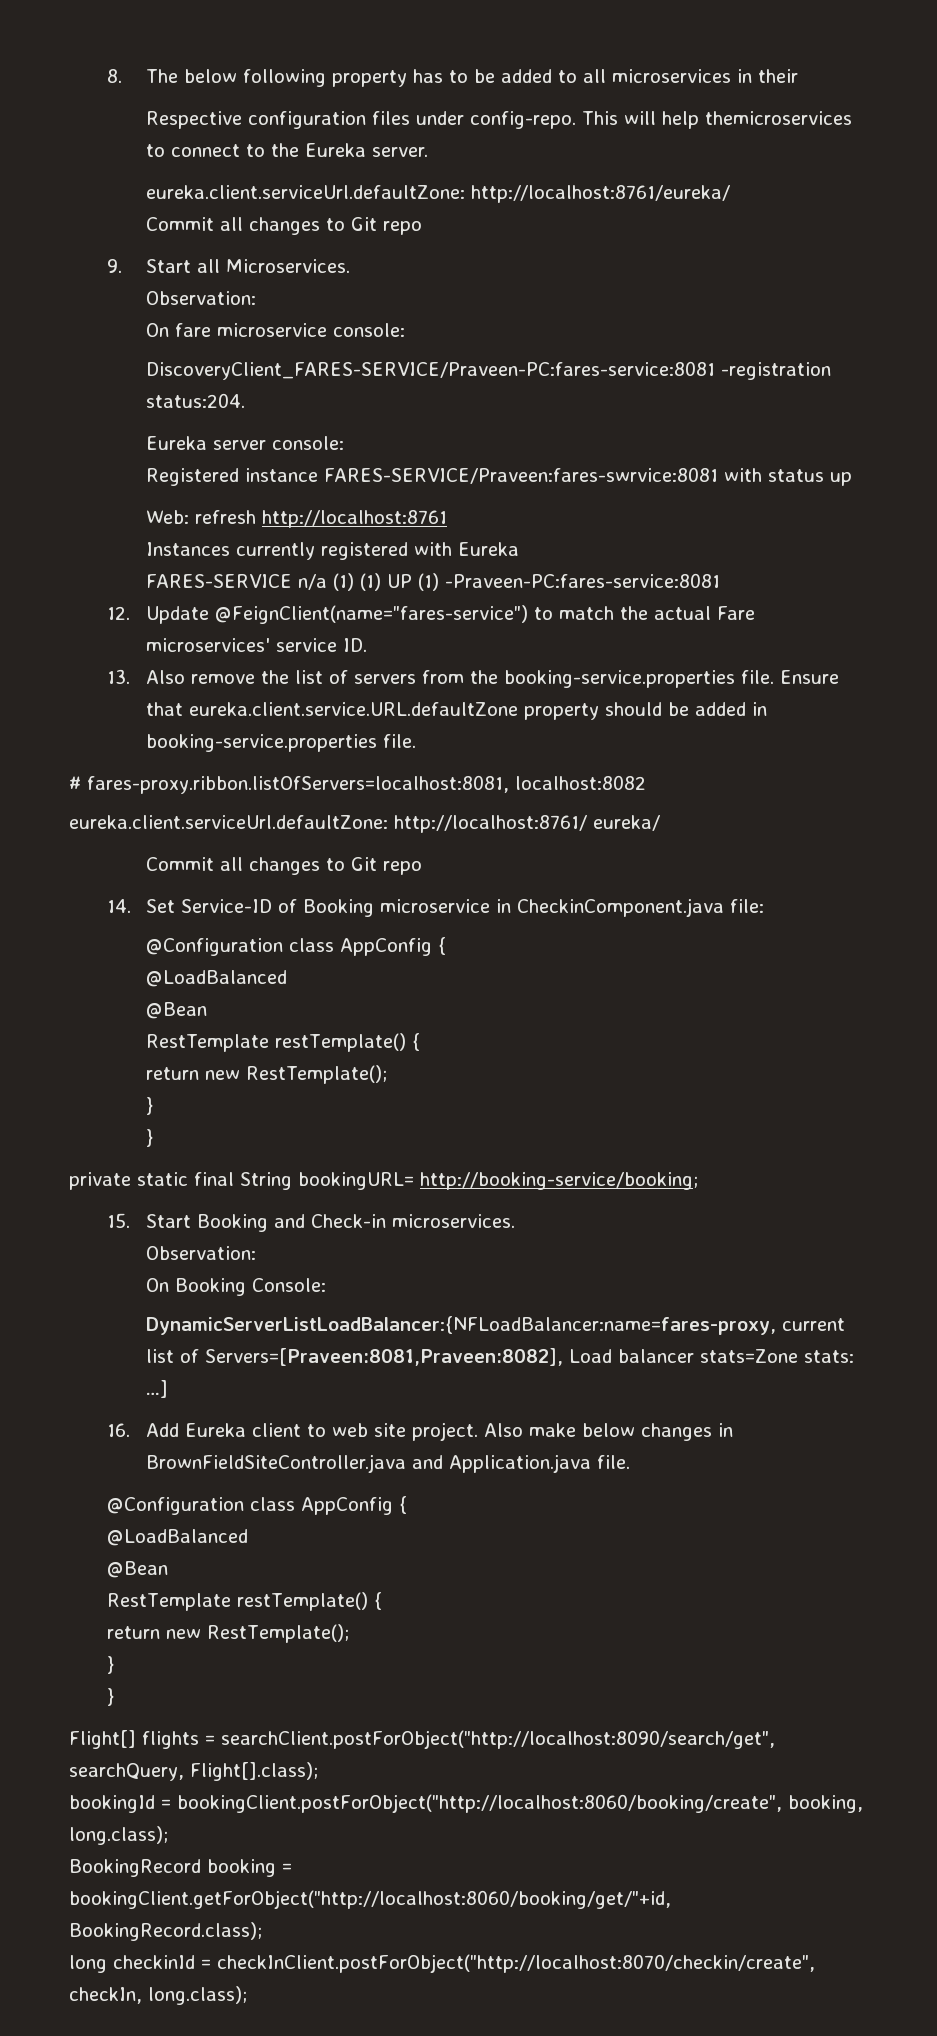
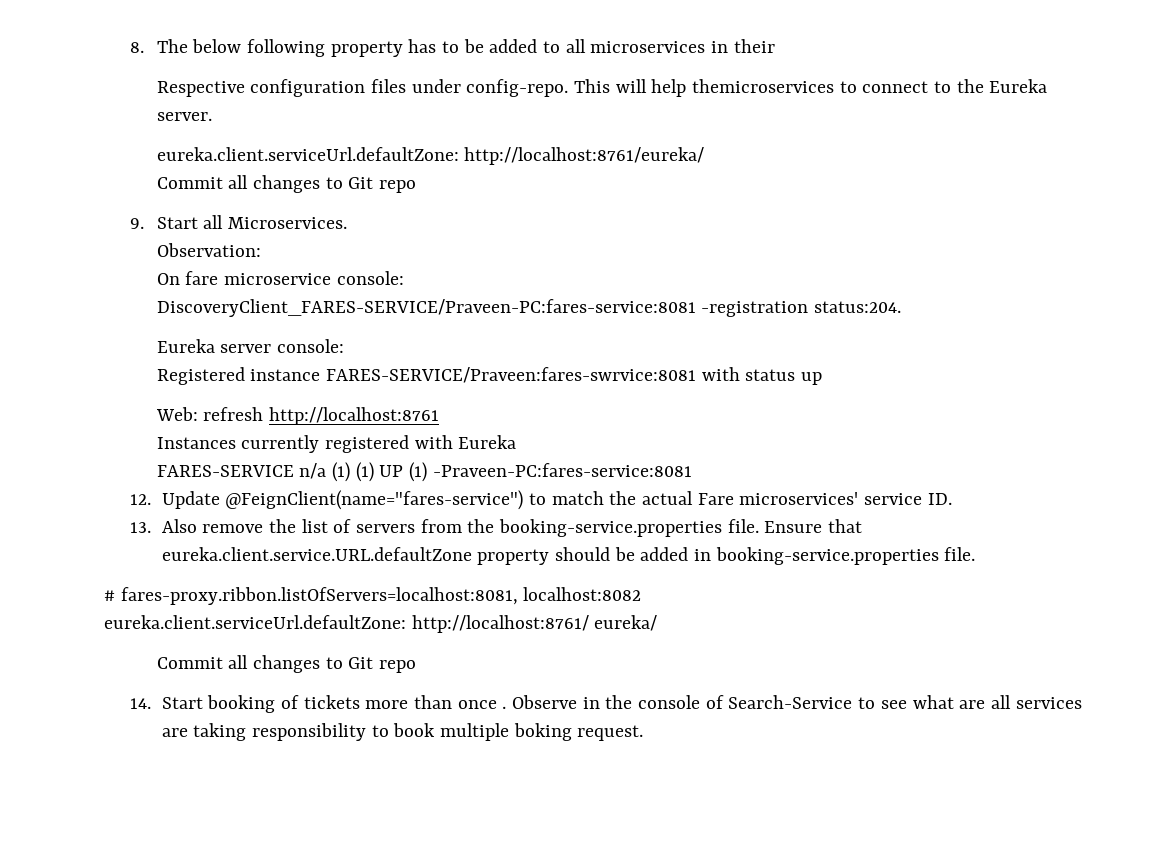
[145,898,764,917] [145,937,446,956] [145,970,287,987] [145,1002,207,1019] [145,1033,421,1052] [145,1065,388,1084] [145,1097,153,1115] [145,1129,153,1147] [69,1172,698,1190] [107,1213,515,1232] [145,1246,256,1260] [145,1278,326,1296] [145,1316,845,1335] [145,1348,854,1366] [145,1380,168,1398] [107,1422,733,1441] [145,1454,631,1473] [107,1496,408,1515] [107,1529,249,1546] [107,1561,169,1578] [107,1592,383,1611] [107,1624,350,1643] [107,1656,115,1674] [107,1688,115,1706] [69,1730,775,1749] [69,1762,318,1781] [69,1794,863,1813] [69,1826,168,1845] [69,1859,292,1877] [69,1890,671,1909] [69,1922,262,1941] [69,1954,815,1973] [69,1986,247,2005] Set Service-ID of Booking microservice in CheckinComponent.java file: // @Configuration class AppConfig { // @LoadBalanced // @Bean // RestTemplate restTemplate() { // return new RestTemplate(); // } // } // private static final String bookingURL= http://booking-service/booking; // 15. Start Booking and Check-in microservices. // Observation: // On Booking Console: // DynamicServerListLoadBalancer:{NFLoadBalancer:name=fares-proxy, current list of Servers=[Praveen:8081,Praveen:8082], Load balancer stats=Zone stats: …] // 16. Add Eureka client to web site project. Also make below changes in BrownFieldSiteController.java and Application.java file. // @Configuration class AppConfig { // @LoadBalanced // @Bean // RestTemplate restTemplate() { // return new RestTemplate(); // } // } // Flight[] flights = searchClient.postForObject("http://localhost:8090/search/get", searchQuery, Flight[].class); // bookingId = bookingClient.postForObject("http://localhost:8060/booking/create", booking, long.class); // BookingRecord booking = bookingClient.getForObject("http://localhost:8060/booking/get/"+id, BookingRecord.class); // long checkinId = checkInClient.postForObject("http://localhost:8070/checkin/create", checkIn, long.class); -> [161,695,1082,713] [161,723,644,741] Start booking of tickets more than once . Observe in the console of Search-Service to see what are all services are taking responsibility to book multiple boking request.

